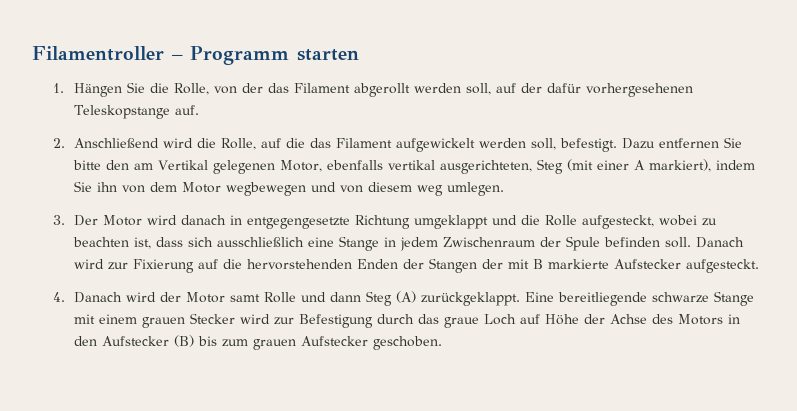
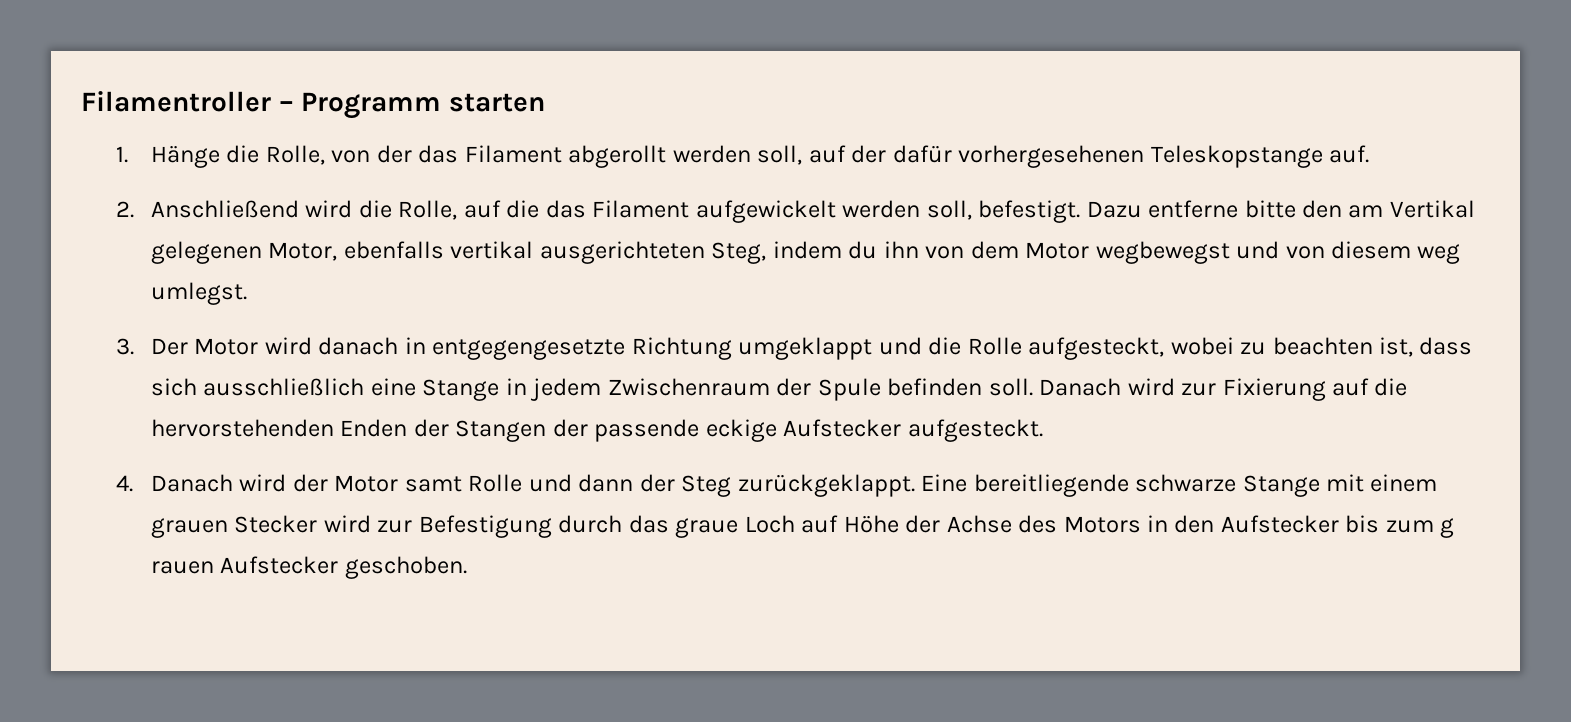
[73,82,145,97] Hängen Sie -> [150,145,220,168] Hänge
[658,137,742,148] entfernen Sie -> [1148,200,1239,218] entferne
[439,159,755,174] [73,181,92,192] ausgerichteten, Steg (mit einer A markiert), indem Sie -> [539,241,878,264] ausgerichteten Steg, indem du
[225,182,306,196] wegbewegen -> [1095,241,1230,264] wegbewegst
[446,182,504,196] umlegen. -> [150,282,247,305] umlegst.
[507,259,609,269] mit B markierte -> [594,419,777,442] passende eckige
[365,291,416,306] Steg (A) -> [639,474,732,497] der Steg
[173,335,194,347] (B) -> (1339, 524) none
[252,339,296,350] grauen -> [1440,518,1455,538] [150,561,214,574] g rauen

